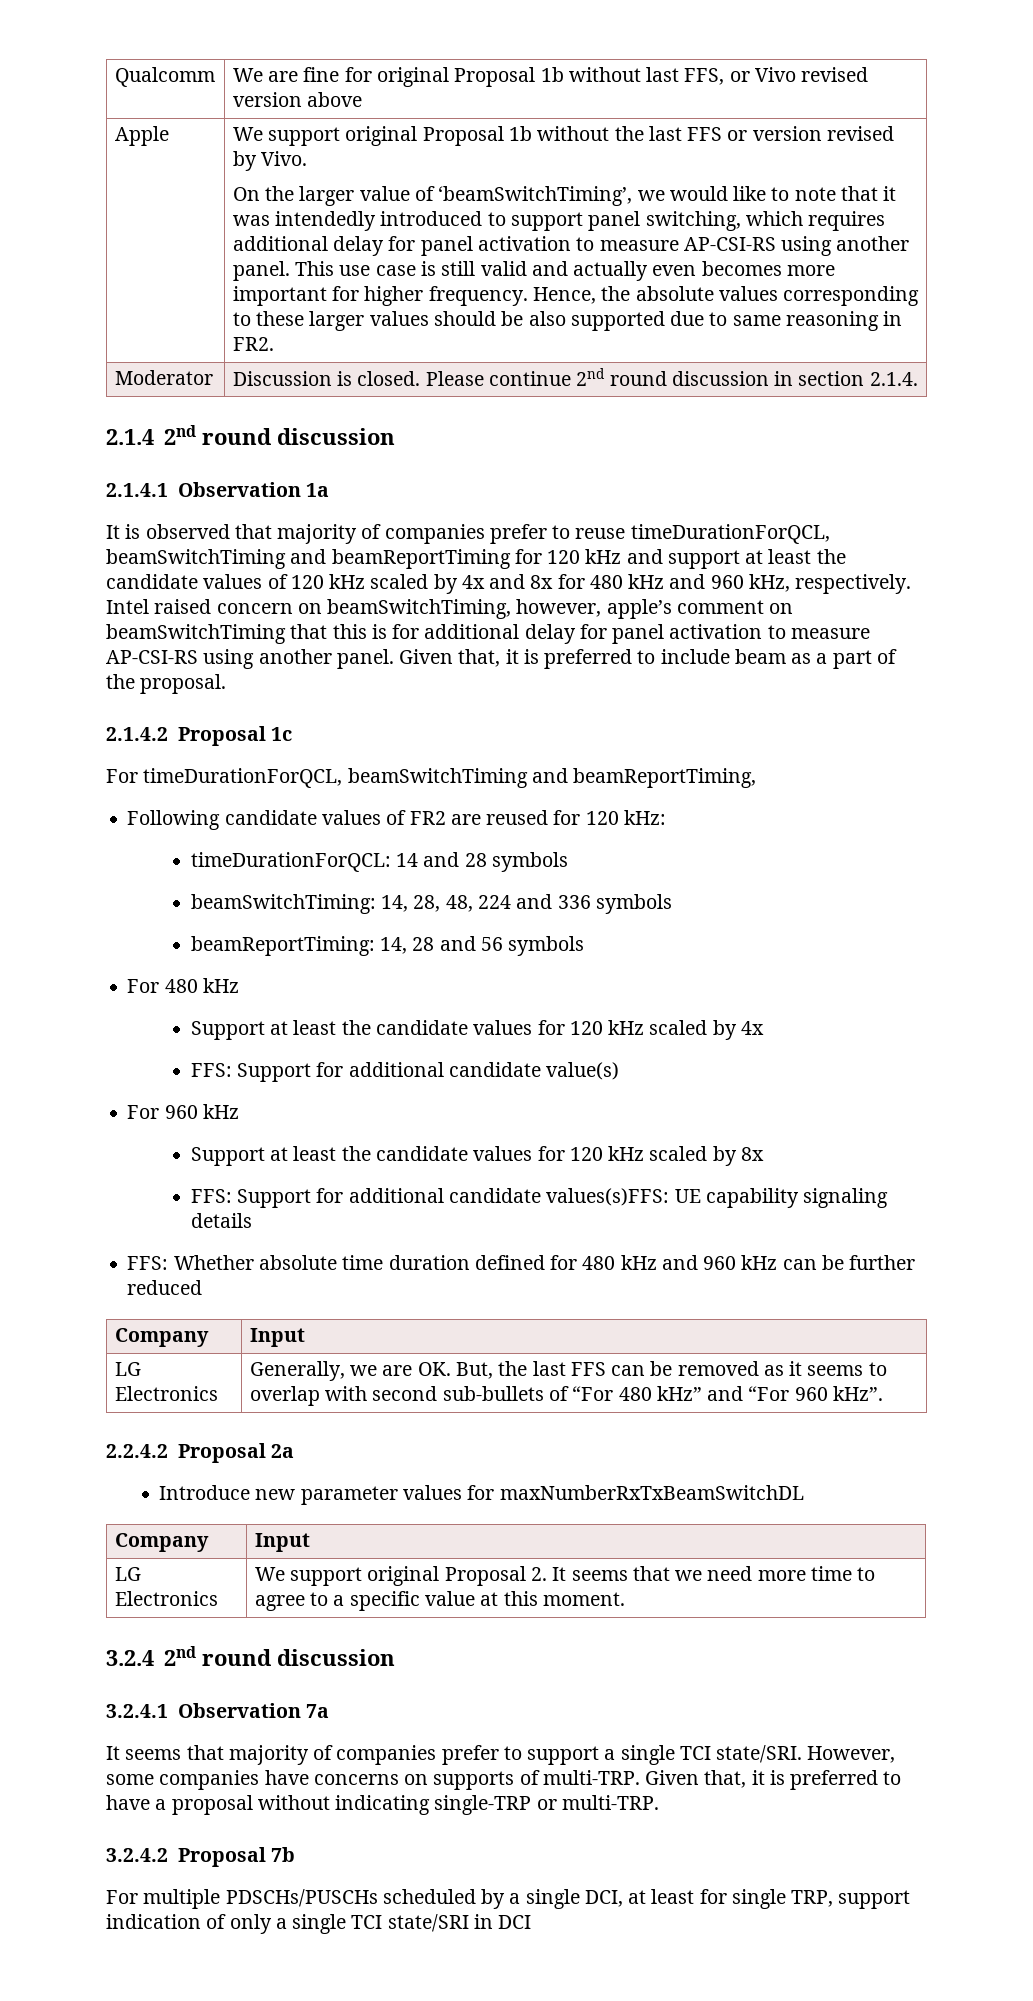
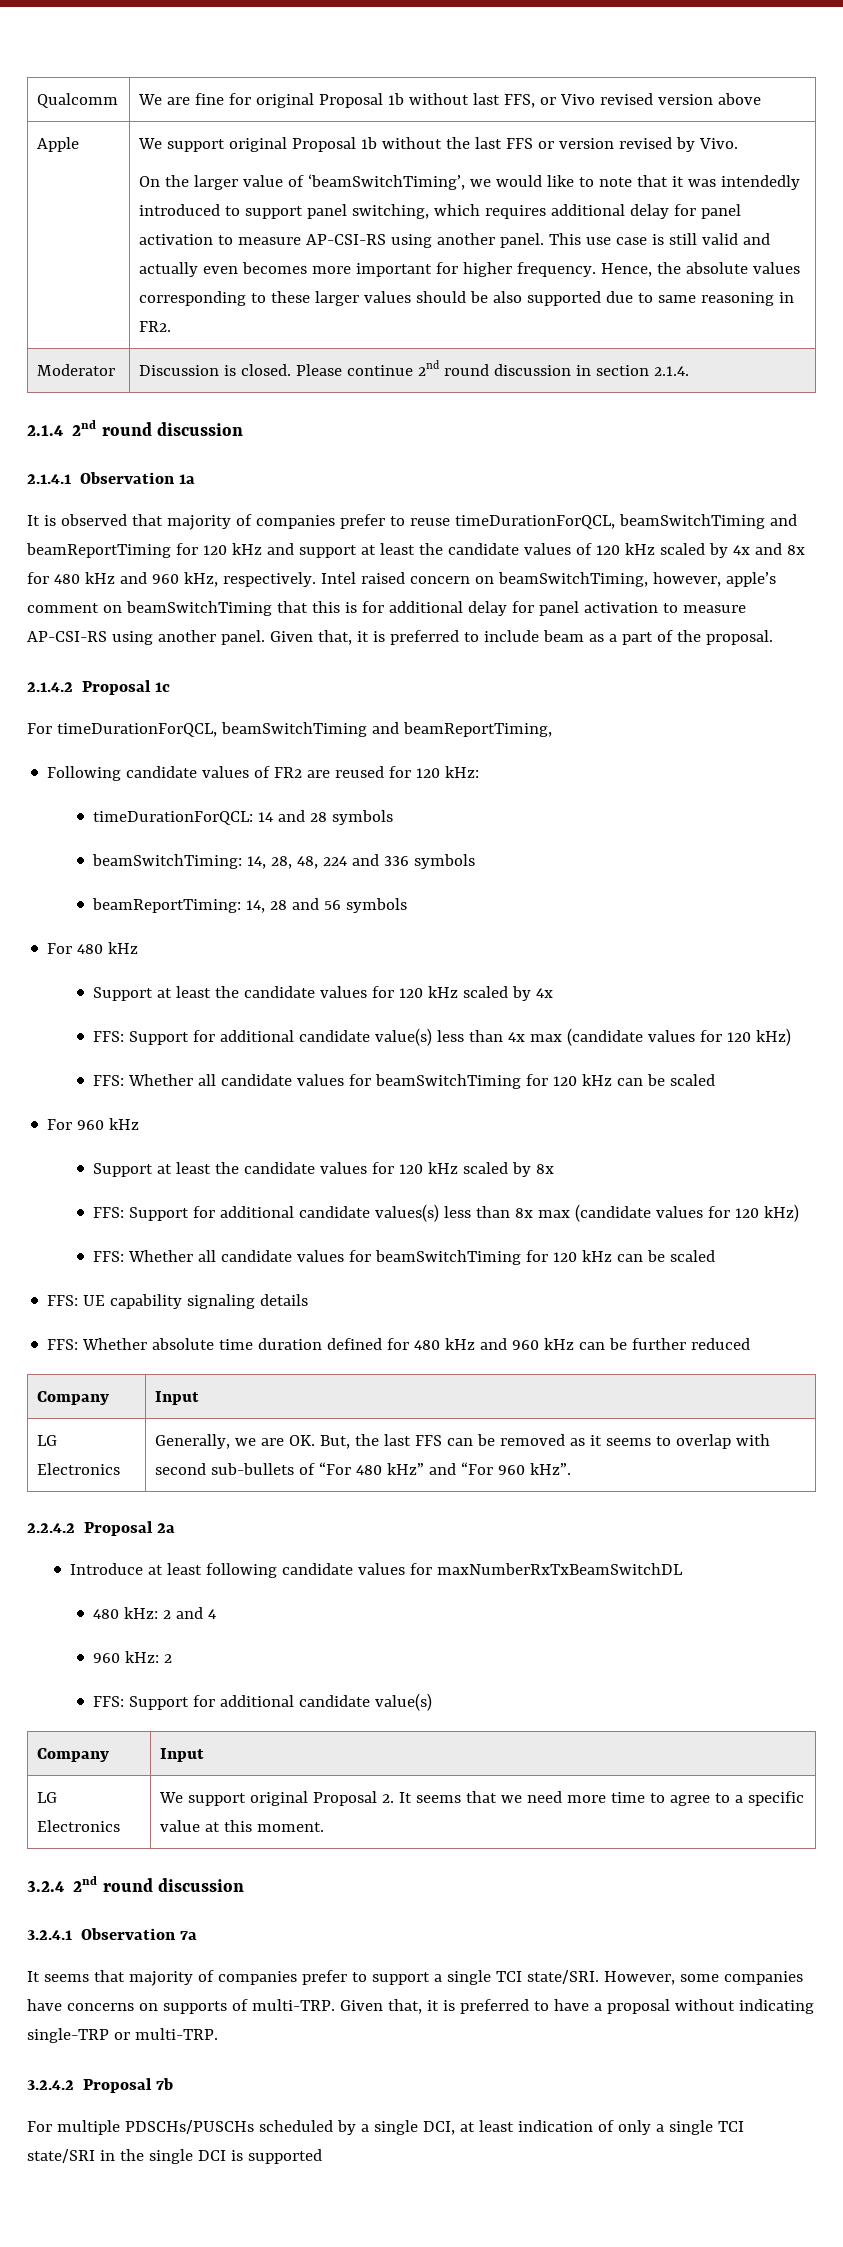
(620, 1071) none -> [437,1028,792,1046] [93,1074,716,1089] less than 4x max (candidate values for 120 kHz) // FFS: Whether all candidate values for beamSwitchTiming for 120 kHz can be scaled
[546,1188,670,1206] values(s)FFS: -> [375,1204,800,1222] [93,1250,716,1265] [47,1295,79,1306] values(s) less than 8x max (candidate values for 120 kHz) // FFS: Whether all candidate values for beamSwitchTiming for 120 kHz can be scaled // FFS:
[255,1486,398,1505] new parameter -> [148,1563,354,1578] at least following candidate
(804, 1492) none -> [93,1607,217,1619] [93,1651,173,1663] [93,1693,433,1711] // 480 kHz: 2 and 4 // 960 kHz: 2 // FFS: Support for additional candidate value(s)
[699,1889,911,1909] for single TRP, support -> (514, 2126) none
[498,1915,532,1929] DCI -> [119,2149,322,2164] the single DCI is supported

